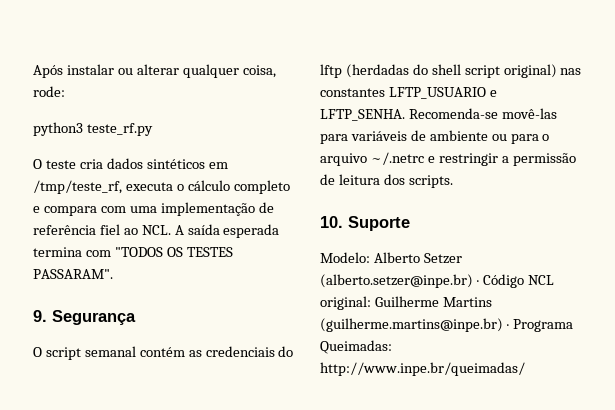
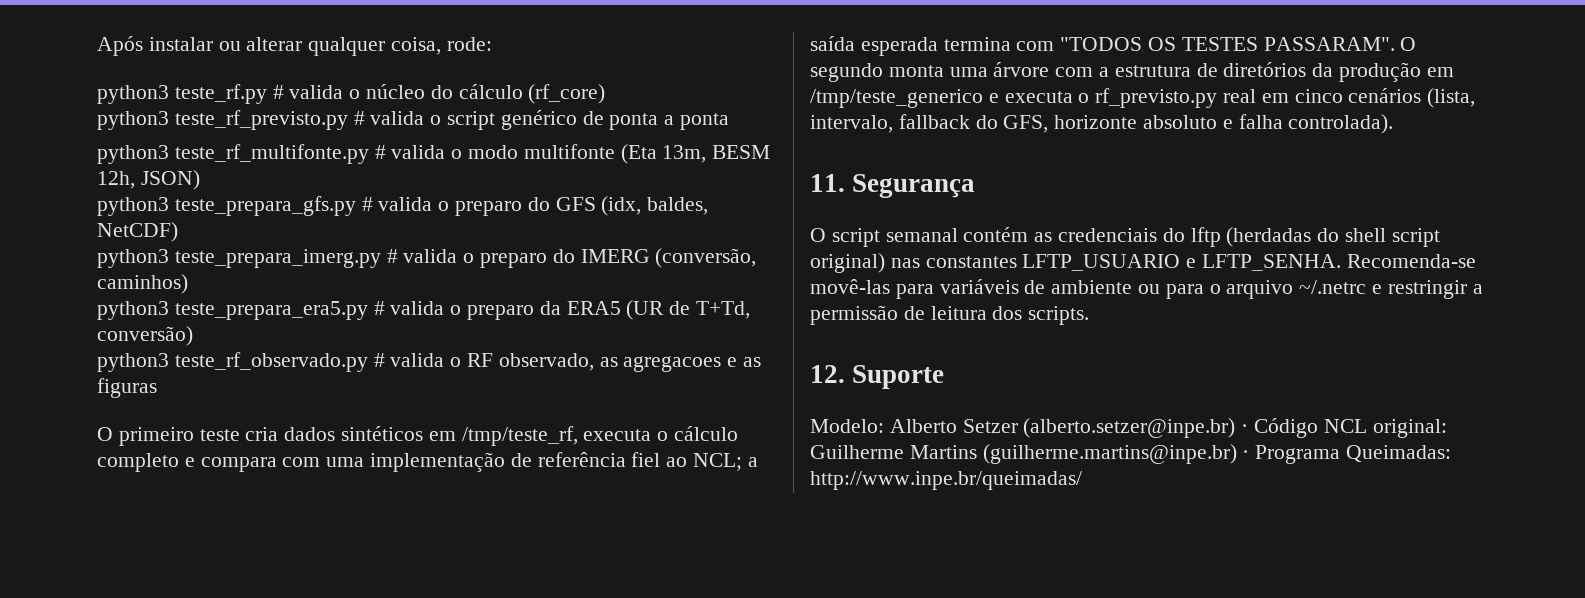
[33,159,42,169] // O -> [272,84,606,104] [97,110,730,130] [97,144,771,164] [97,170,200,190] [97,196,709,216] [97,222,178,242] [97,248,757,268] [97,274,188,294] [97,300,751,320] [97,326,193,346] [97,352,762,372] [97,378,157,398] [97,427,194,446] # valida o núcleo do cálculo (rf_core) // python3 teste_rf_previsto.py # valida o script genérico de ponta a ponta // python3 teste_rf_multifonte.py # valida o modo multifonte (Eta 13m, BESM 12h, JSON) // python3 teste_prepara_gfs.py # valida o preparo do GFS (idx, baldes, NetCDF) // python3 teste_prepara_imerg.py # valida o preparo do IMERG (conversão, caminhos) // python3 teste_prepara_era5.py # valida o preparo da ERA5 (UR de T+Td, conversão) // python3 teste_rf_observado.py # valida o RF observado, as agregacoes e as figuras // O primeiro
[141,225,184,235] NCL. A -> [693,453,758,471] NCL; a
[33,310,47,322] // 9. -> [1400,37,1417,51] [810,62,1454,82] [810,88,1476,108] [810,114,1394,134] [810,174,845,192] O segundo monta uma árvore com a estrutura de diretórios da produção em /tmp/teste_generico e executa o rf_previsto.py real em cinco cenários (lista, intervalo, fallback do GFS, horizonte absoluto e falha controlada). // 11.
[320,216,343,228] 10. -> [810,365,845,383] 12.

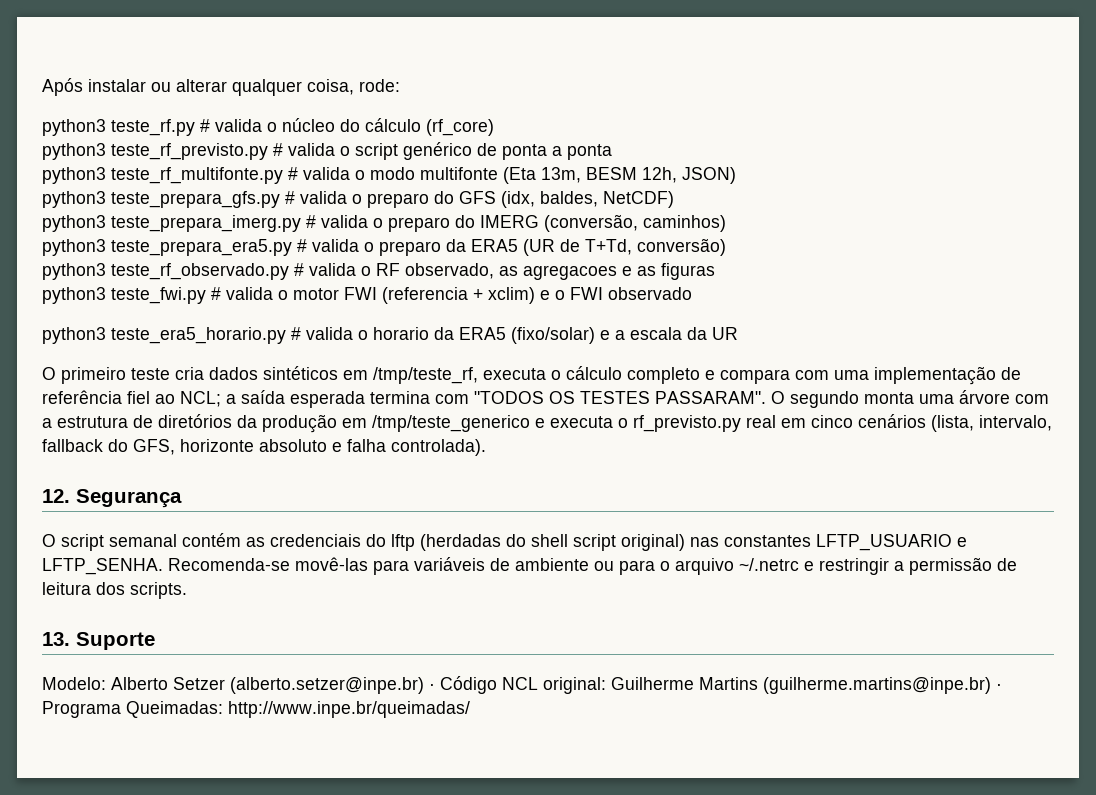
(157, 388) none -> [42,287,692,304] [42,327,738,344] // python3 teste_fwi.py # valida o motor FWI (referencia + xclim) e o FWI observado // python3 teste_era5_horario.py # valida o horario da ERA5 (fixo/solar) e a escala da UR
[810,174,845,192] 11. -> [42,489,70,503] 12.
[810,365,845,383] 12. -> [42,632,70,646] 13.

